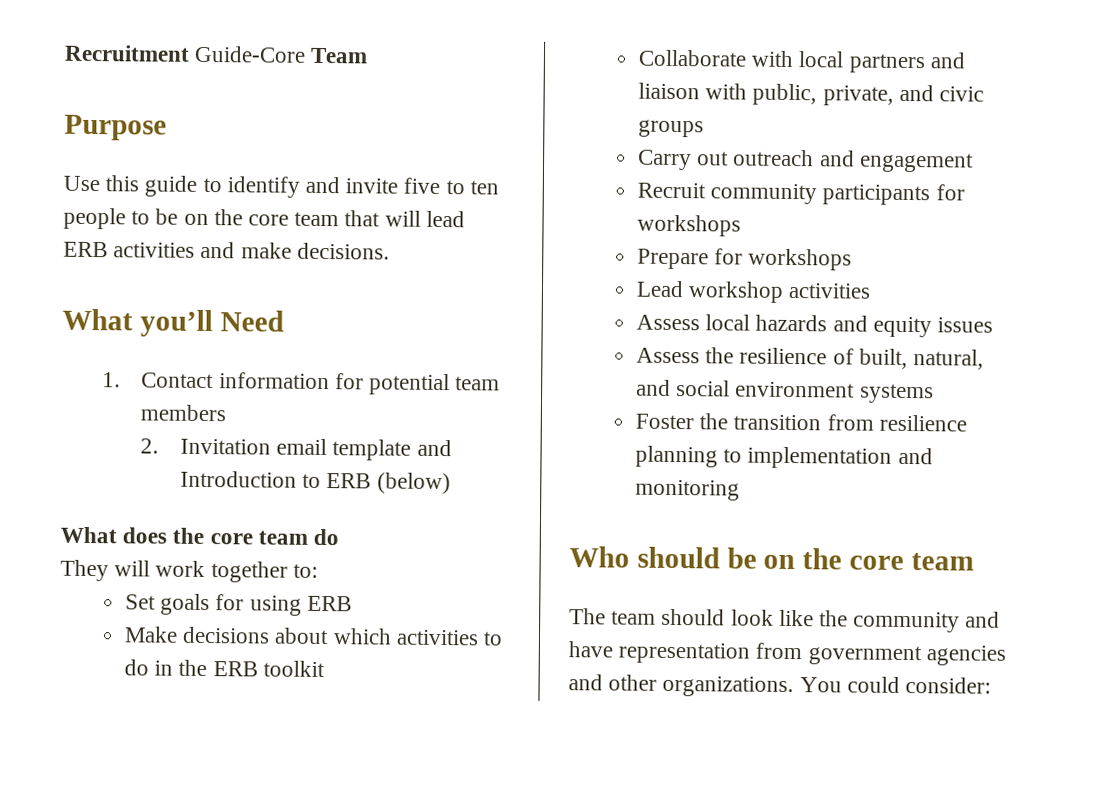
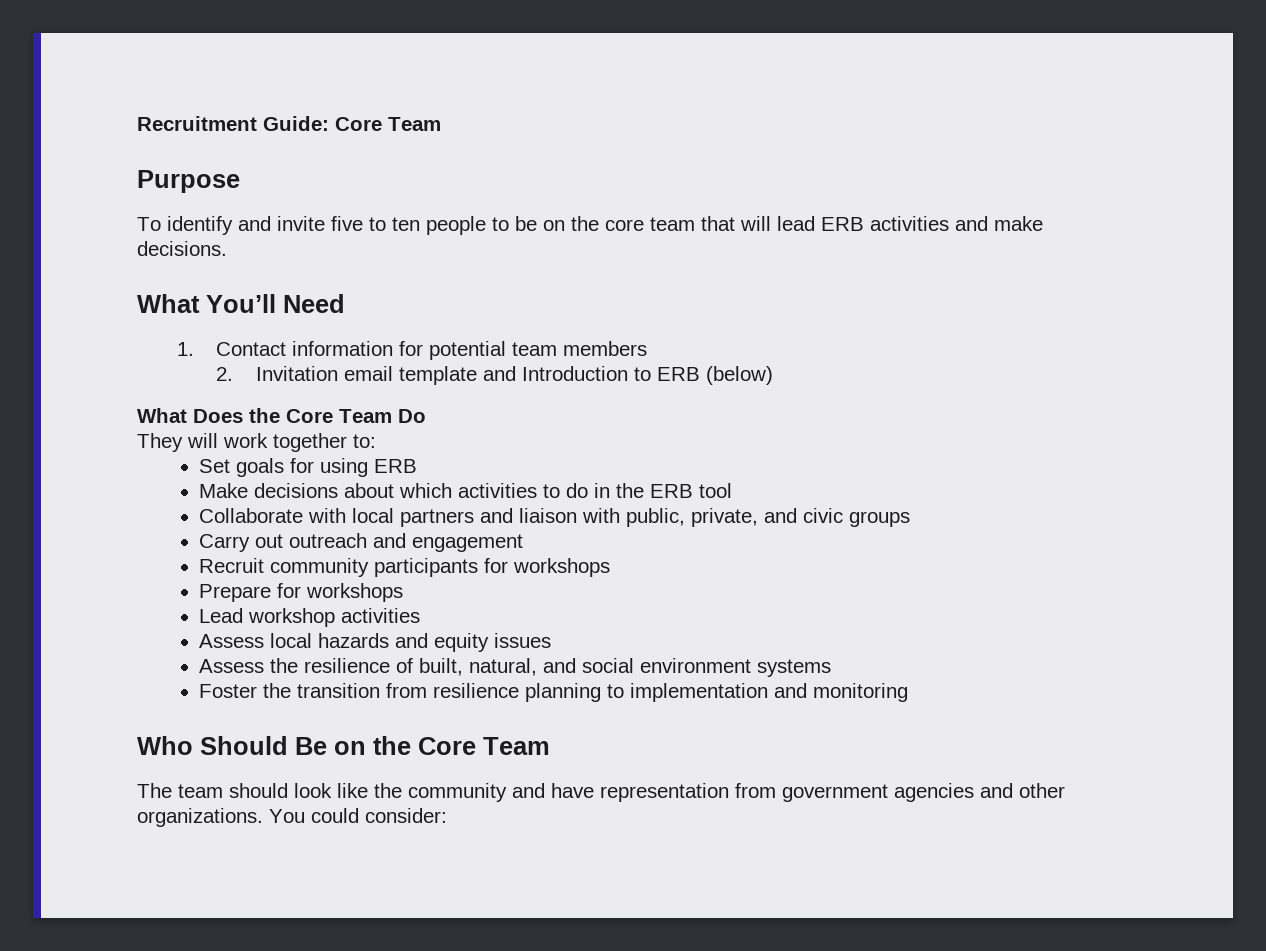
[194,45,307,63] Guide-Core -> [263,116,382,131] Guide: Core
[63,175,222,197] Use this guide to -> [137,217,161,231] To
[139,309,213,338] you’ll -> [206,294,276,313] You’ll
[122,527,340,546] does the core team do -> [193,408,426,423] Does the Core Team Do
[262,660,325,678] toolkit -> [699,483,733,498] tool
[636,546,974,571] should be on the core team -> [200,736,550,755] Should Be on the Core Team

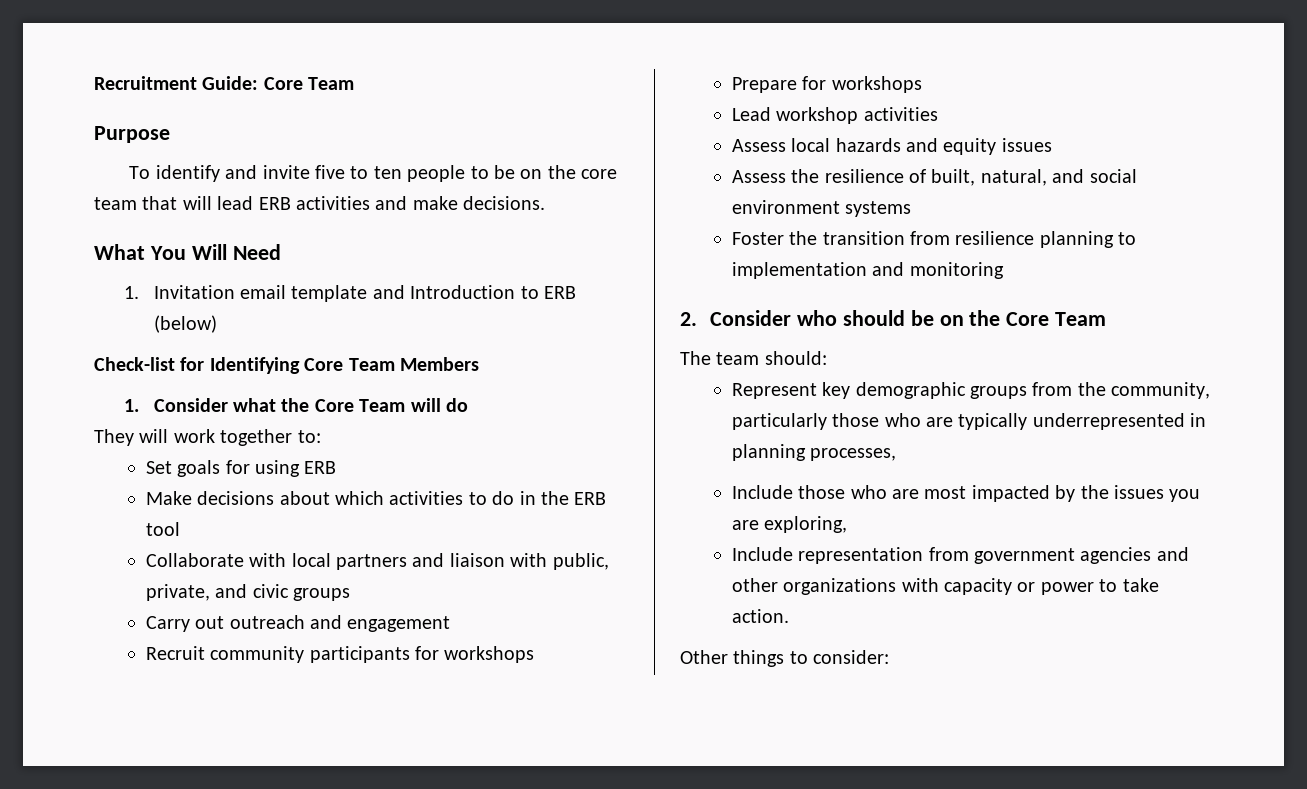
[206,294,276,313] You’ll -> [149,244,227,260] You Will
[216,341,648,360] [216,367,234,381] Contact information for potential team members // 2. -> (139, 292) none
[137,408,426,423] What Does the Core Team Do -> [94,357,479,374] [123,398,468,412] Check-list for Identifying Core Team Members // 1. Consider what the Core Team will do
[137,736,327,755] Who Should Be -> [680,310,934,326] 2. Consider who should be
[229,783,594,802] should look like the community and have -> [764,351,827,365] [731,382,1211,399] [731,413,1207,430] [731,444,897,461] [731,485,1201,502] [731,516,848,533] [731,547,793,561] should: // Represent key demographic groups from the community, particularly those who are typically underrepresented in planning processes, // Include those who are most impacted by the issues you are exploring, // Include
[137,808,359,827] organizations. You could -> [783,578,1159,595] [731,609,789,623] [680,650,808,667] organizations with capacity or power to take action. // Other things to

